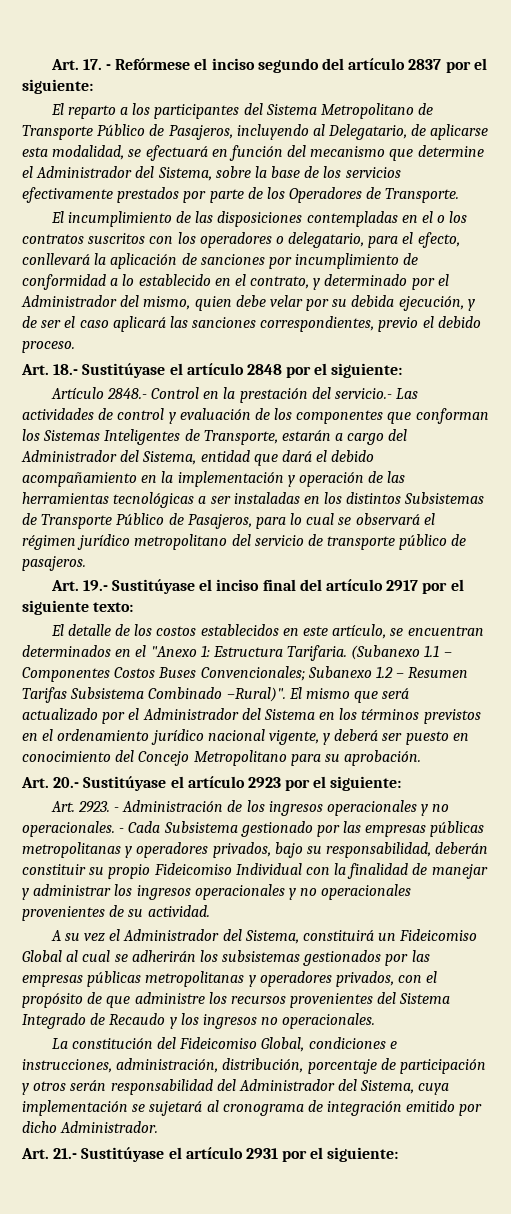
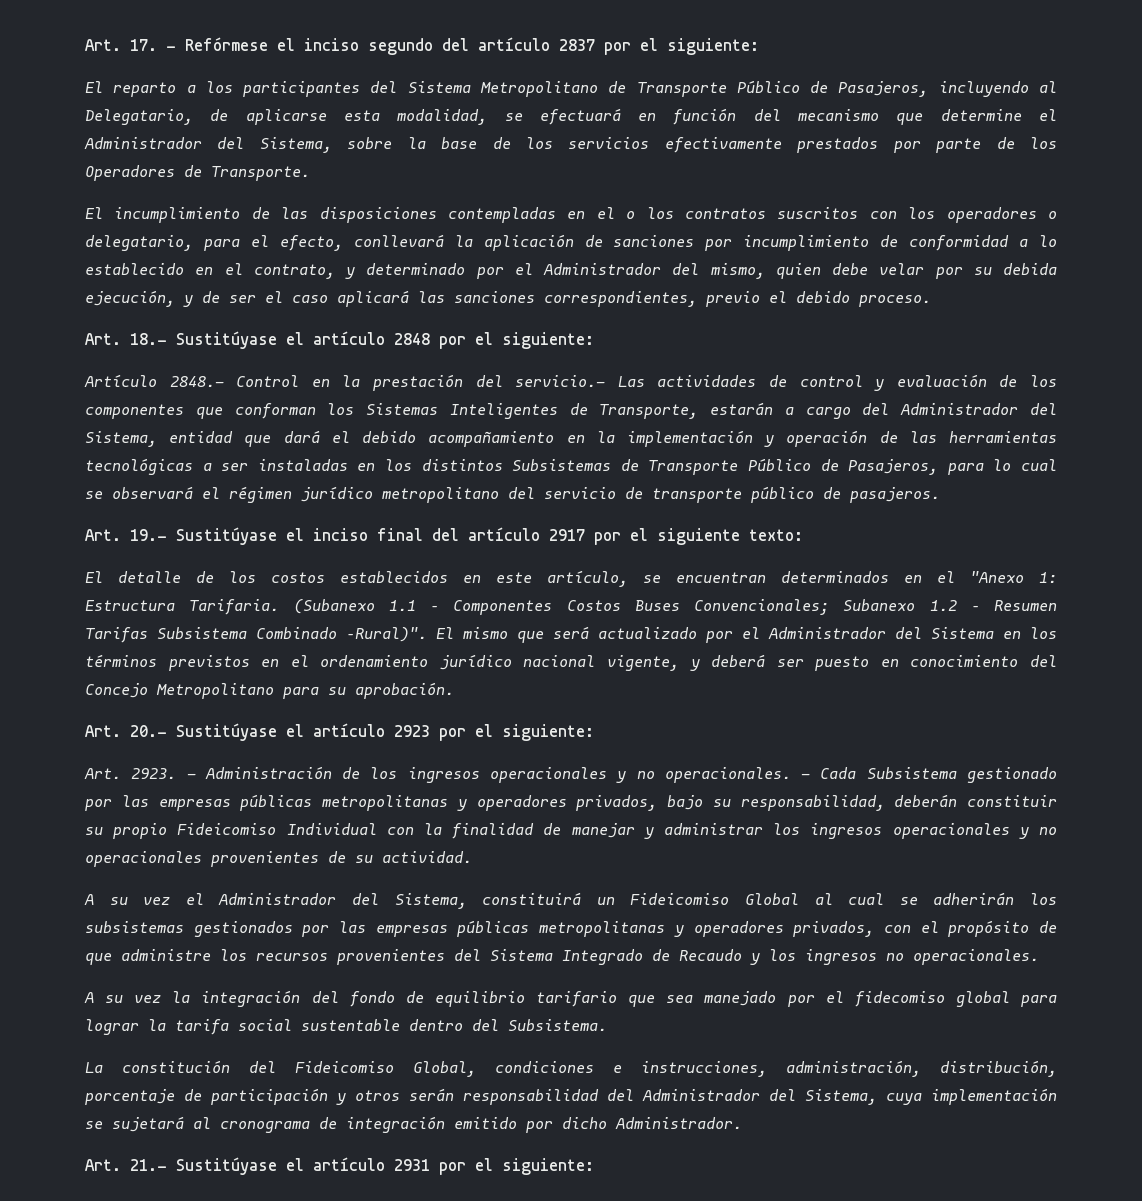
(376, 1021) none -> [84,990,1057,1007] [85,1019,607,1035] // A su vez la integración del fondo de equilibrio tarifario que sea manejado por el fidecomiso global para lograr la tarifa social sustentable dentro del Subsistema.

